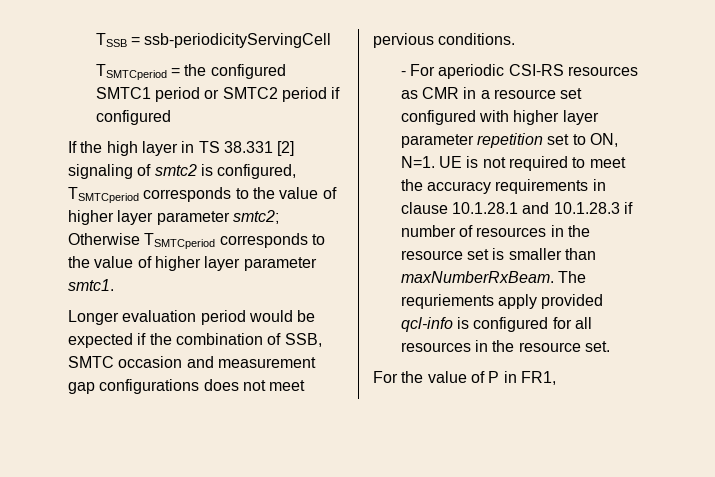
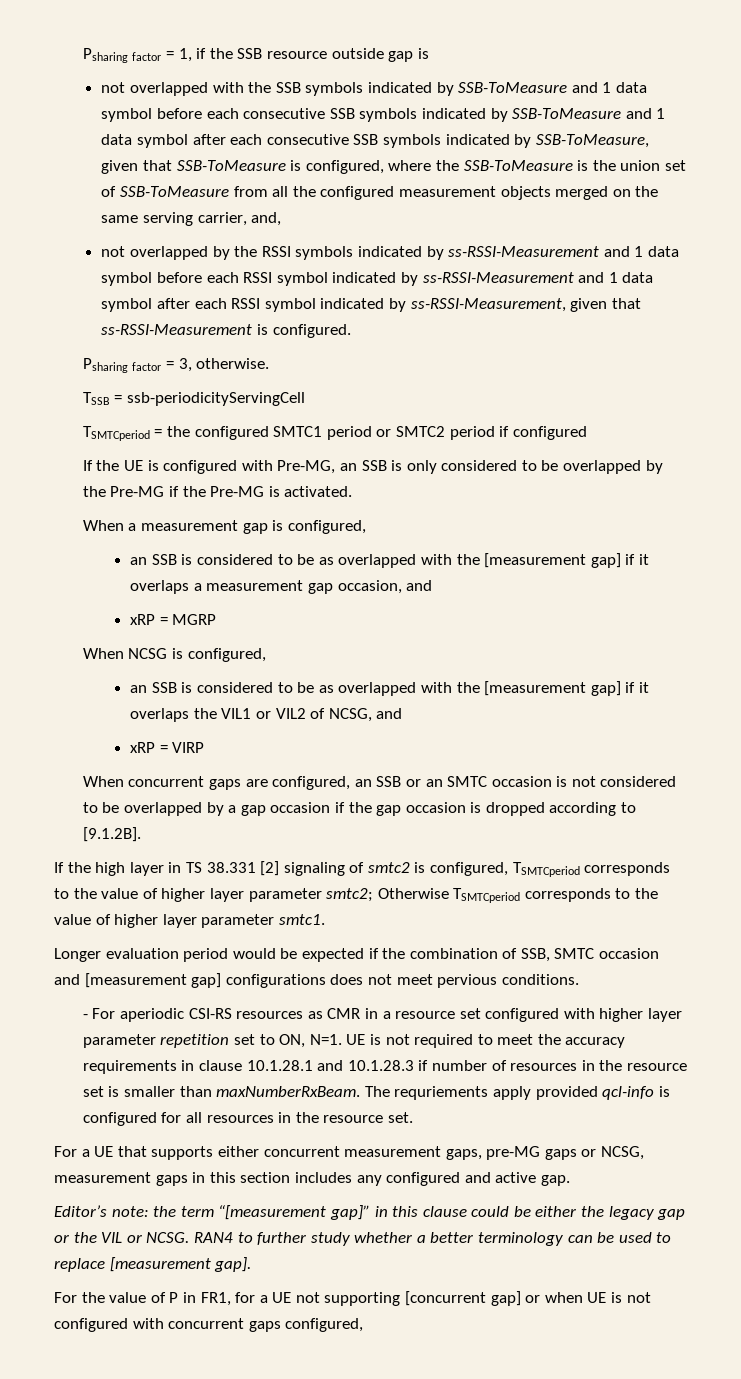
(95, 40) none -> [82,48,429,63] [101,82,647,96] [101,108,666,122] [101,134,649,148] [101,160,686,174] [101,186,659,200] [101,212,282,226] [101,246,679,260] [101,272,654,286] [101,298,641,312] [101,324,351,338] [82,358,270,373] Psharing factor = 1, if the SSB resource outside gap is // not overlapped with the SSB symbols indicated by SSB-ToMeasure and 1 data symbol before each consecutive SSB symbols indicated by SSB-ToMeasure and 1 data symbol after each consecutive SSB symbols indicated by SSB-ToMeasure, given that SSB-ToMeasure is configured, where the SSB-ToMeasure is the union set of SSB-ToMeasure from all the configured measurement objects merged on the same serving carrier, and, // not overlapped by the RSSI symbols indicated by ss-RSSI-Measurement and 1 data symbol before each RSSI symbol indicated by ss-RSSI-Measurement and 1 data symbol after each RSSI symbol indicated by ss-RSSI-Measurement, given that ss-RSSI-Measurement is configured. // Psharing factor = 3, otherwise. //
(171, 117) none -> [82,460,663,474] [82,486,353,497] [82,520,366,534] [130,553,649,568] [130,580,433,594] [130,614,217,625] [82,648,266,662] [130,681,649,696] [130,708,403,722] [130,742,205,753] [82,776,677,790] [82,802,637,816] [82,827,141,842] // If the UE is configured with Pre-MG, an SSB is only considered to be overlapped by the Pre-MG if the Pre-MG is activated. // When a measurement gap is configured, // an SSB is considered to be as overlapped with the [measurement gap] if it overlaps a measurement gap occasion, and // xRP = MGRP // When NCSG is configured, // an SSB is considered to be as overlapped with the [measurement gap] if it overlaps the VIL1 or VIL2 of NCSG, and // xRP = VIRP // When concurrent gaps are configured, an SSB or an SMTC occasion is not considered to be overlapped by a gap occasion if the gap occasion is dropped according to [9.1.2B].
[217,357,316,368] [68,382,95,394] measurement gap -> [84,973,222,988] [measurement gap]
(611, 346) none -> [54,1146,645,1160] [54,1172,570,1186] [54,1205,686,1220] [54,1232,672,1246] [54,1257,252,1272] // For a UE that supports either concurrent measurement gaps, pre-MG gaps or NCSG, measurement gaps in this section includes any configured and active gap. // Editor’s note: the term “[measurement gap]” in this clause could be either the legacy gap or the VIL or NCSG. RAN4 to further study whether a better terminology can be used to replace [measurement gap].
(556, 378) none -> [235,1291,651,1306] [54,1318,364,1332] for a UE not supporting [concurrent gap] or when UE is not configured with concurrent gaps configured,

